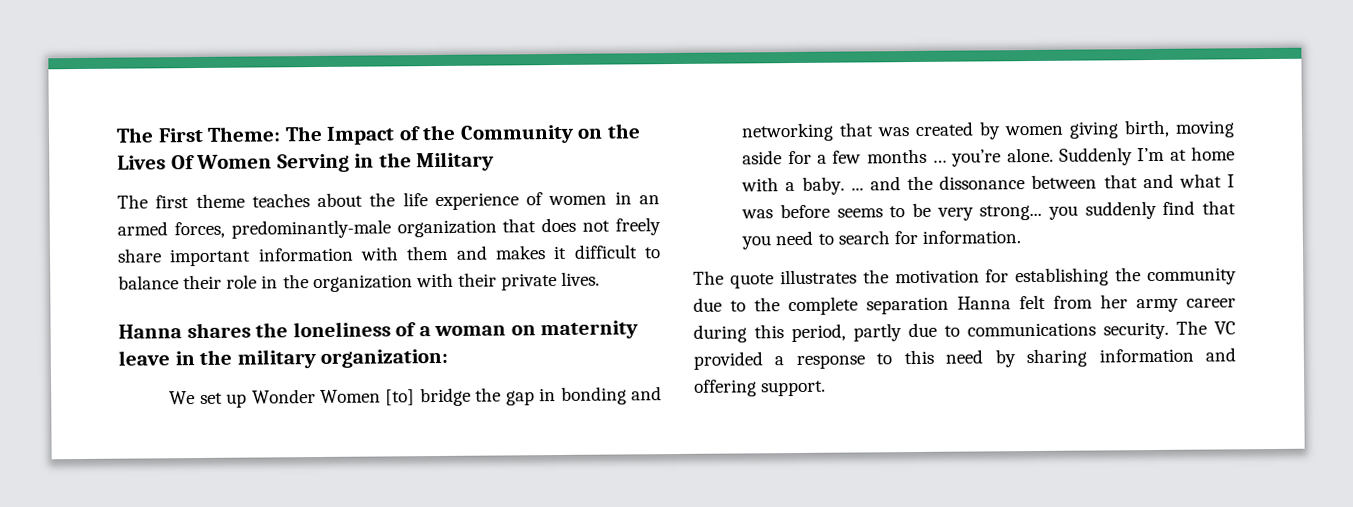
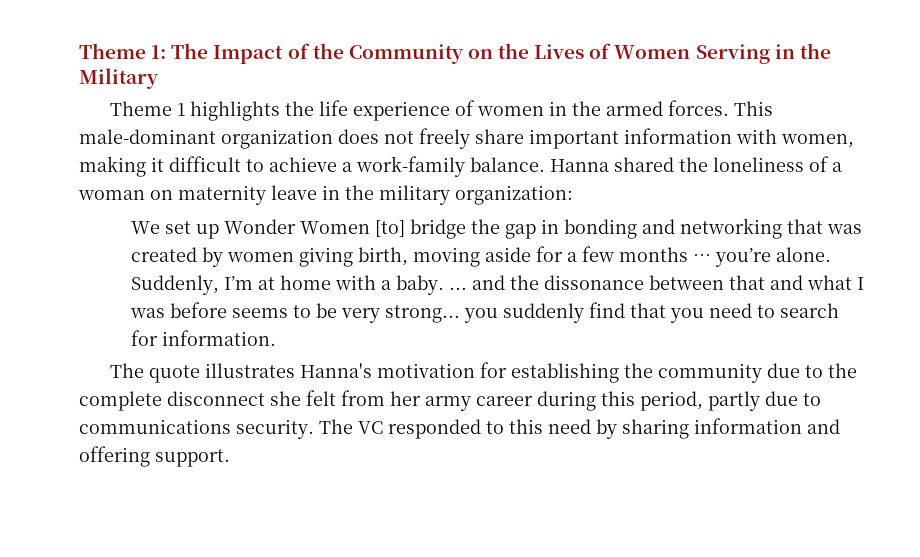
[116,126,282,143] The First Theme: -> [79,43,167,59] Theme 1:
[170,155,195,170] Of -> [589,43,612,59] of
[117,192,364,209] The first theme teaches about -> [110,101,281,121] Theme 1 highlights
[638,195,660,205] [117,218,537,239] an armed forces, predominantly-male organization that -> [572,100,774,116] [79,129,333,149] the armed forces. This male-dominant organization
[406,244,661,261] [118,271,601,293] [118,322,251,339] them and makes it difficult to balance their role in the organization with their private lives. // Hanna shares -> [781,134,854,148] [79,156,674,177] women, making it difficult to achieve a work-family balance. Hanna shared
[1058,147,1133,166] Suddenly -> [130,275,219,295] Suddenly,
[862,269,889,284] the -> [300,363,373,378] Hanna's
[866,296,1011,315] separation Hanna -> [167,391,301,406] disconnect she
[693,351,865,370] provided a response -> [388,419,481,439] responded

